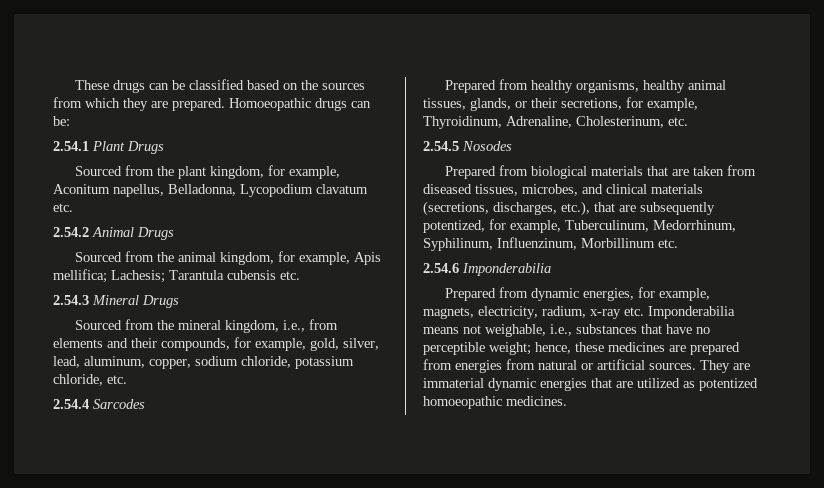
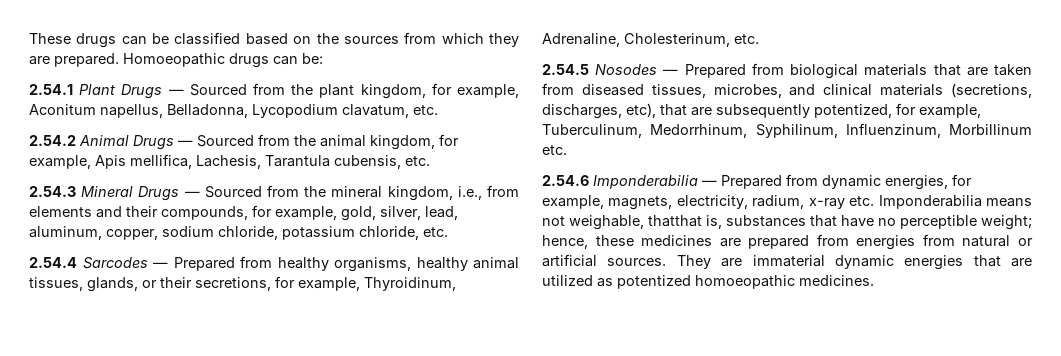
(164, 147) // -> [168,89,184,95] —
[316,184,368,194] clavatum -> [342,104,409,118] clavatum,
(174, 233) // -> [178,140,193,146] —
[53,269,276,283] mellifica; Lachesis; Tarantula cubensis -> [130,154,401,169] mellifica, Lachesis, Tarantula cubensis,
(179, 301) // -> [184,191,200,197] —
(145, 404) // -> [153,262,168,268] —
(512, 146) // -> [663,69,679,75] —
[561,201,590,216] etc.), -> [626,103,656,118] etc),
(551, 269) // -> [702,180,717,186] —
[550,324,572,336] i.e., -> [648,215,722,229] thatthat is,

